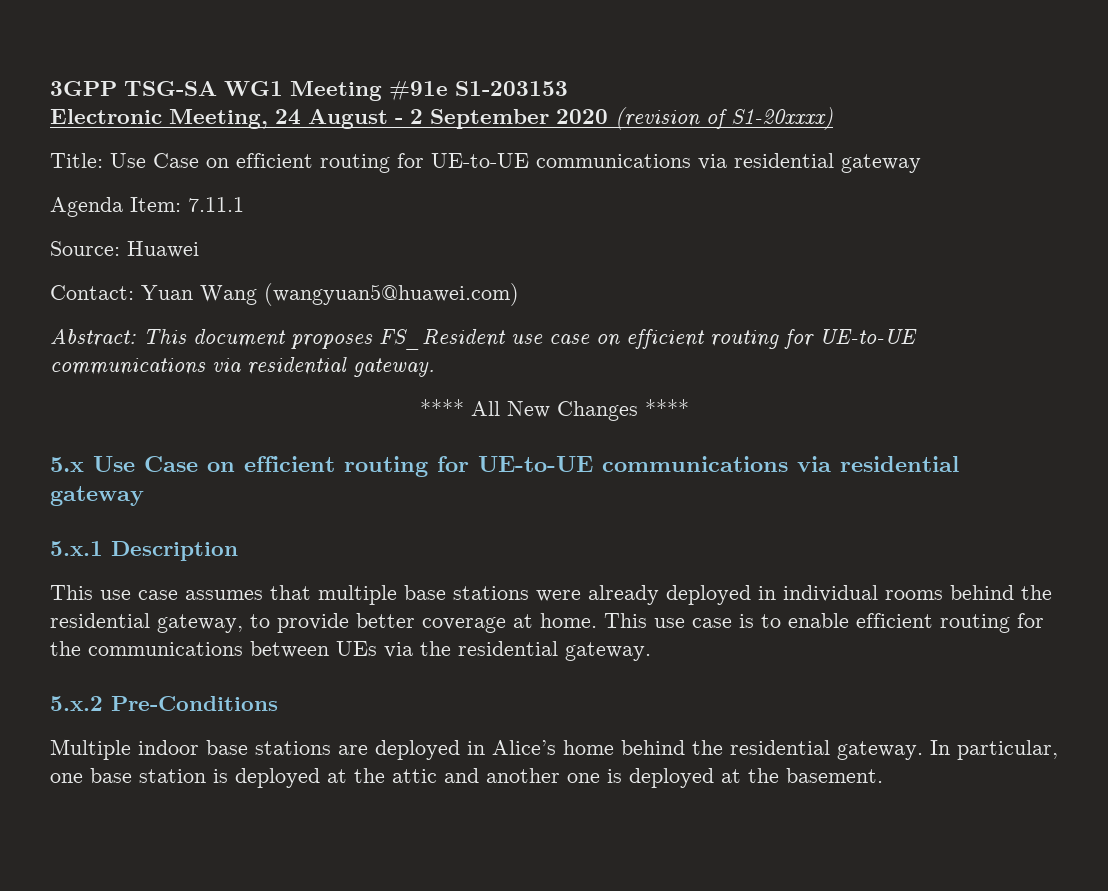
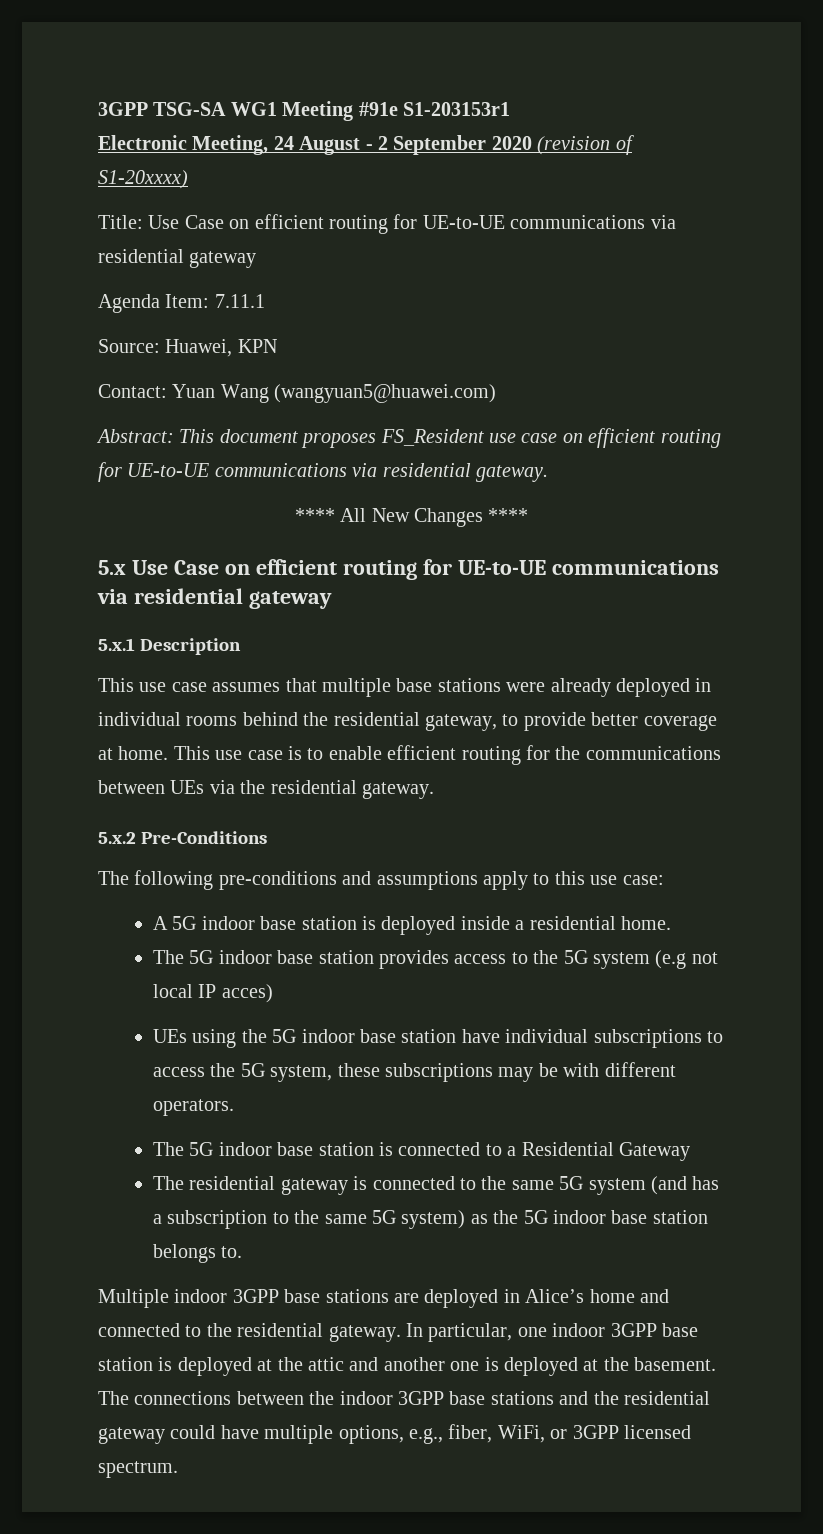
[455,81,568,96] S1-203153 -> [403,102,510,116] S1-203153r1
[127,241,199,258] Huawei -> [165,339,277,357] Huawei, KPN
(278, 703) none -> [98,870,664,890] [152,916,671,935] [152,950,718,969] [152,984,273,1003] [152,1029,723,1048] [152,1062,676,1082] [152,1099,234,1116] [152,1142,690,1161] [152,1176,720,1195] [152,1210,708,1229] [152,1244,243,1263] // The following pre-conditions and assumptions apply to this use case: // A 5G indoor base station is deployed inside a residential home. // The 5G indoor base station provides access to the 5G system (e.g not local IP acces) // UEs using the 5G indoor base station have individual subscriptions to access the 5G system, these subscriptions may be with different operators. // The 5G indoor base station is connected to a Residential Gateway // The residential gateway is connected to the same 5G system (and has a subscription to the same 5G system) as the 5G indoor base station belongs to.
(199, 747) none -> [232,1289,279,1303] 3GPP
[621,740,685,755] behind -> [639,1289,669,1303] [98,1323,202,1337] and connected to
(83, 778) none -> [552,1323,657,1337] indoor 3GPP
(883, 775) none -> [98,1391,710,1405] [98,1424,691,1444] [98,1461,178,1478] The connections between the indoor 3GPP base stations and the residential gateway could have multiple options, e.g., fiber, WiFi, or 3GPP licensed spectrum.

